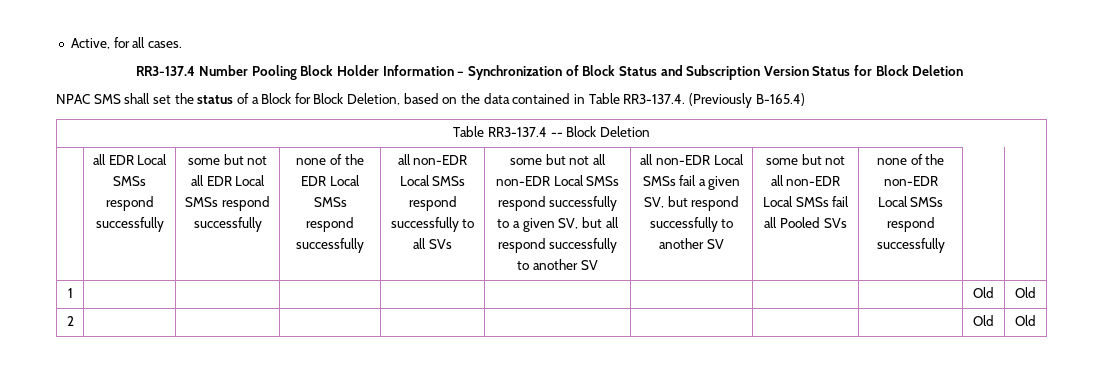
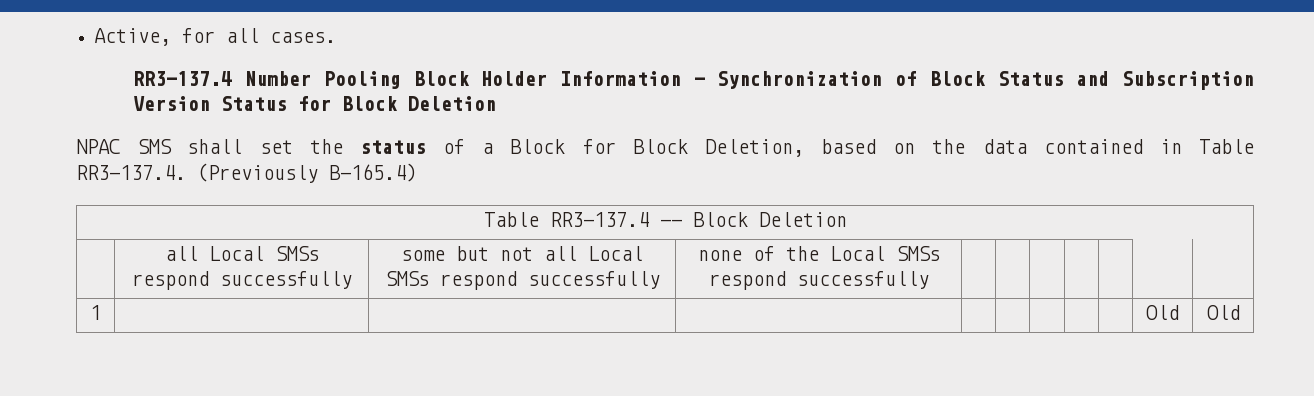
[108,155,134,165] EDR -> (198, 253) none
[206,176,232,186] EDR -> (577, 253) none
[301,175,360,186] [313,197,347,207] [306,217,354,232] [296,238,364,253] [397,154,468,165] [399,175,466,186] [408,196,457,211] [390,217,475,232] [413,238,452,249] [510,154,606,165] [495,175,620,186] [497,196,618,211] [497,217,619,232] [497,238,618,253] [517,259,598,270] [640,154,744,165] [642,175,741,190] [643,196,740,211] [649,217,734,232] [659,238,724,249] [765,154,846,165] [770,175,841,186] [762,196,850,207] [764,217,847,228] [876,154,945,165] [883,176,938,186] [877,196,944,207] [886,217,935,232] [876,238,945,253] EDR Local SMSs respond successfully | all non-EDR Local SMSs respond successfully to all SVs | some but not all non-EDR Local SMSs respond successfully to a given SV, but all respond successfully to another SV | all non-EDR Local SMSs fail a given SV, but respond successfully to another SV | some but not all non-EDR Local SMSs fail all Pooled SVs | none of the non-EDR Local SMSs respond successfully -> [829,246,940,261] [708,271,929,290] Local SMSs respond successfully | | | | |
[66,316,74,326] [973,315,994,326] [1015,315,1036,326] // 2 | | | | | | | | | Old | Old -> (1240, 312) none

